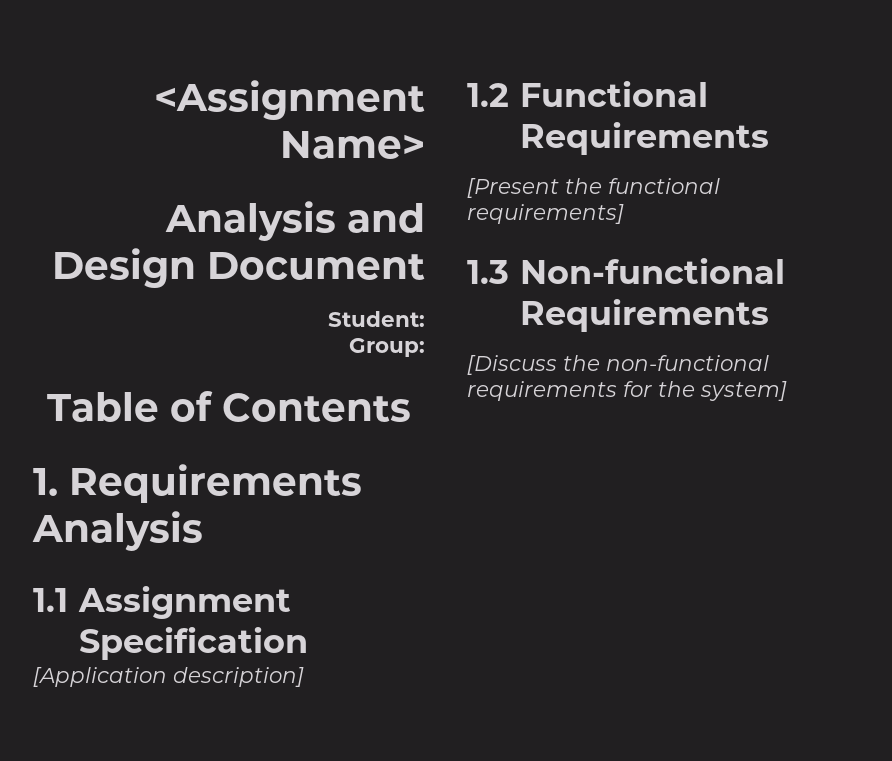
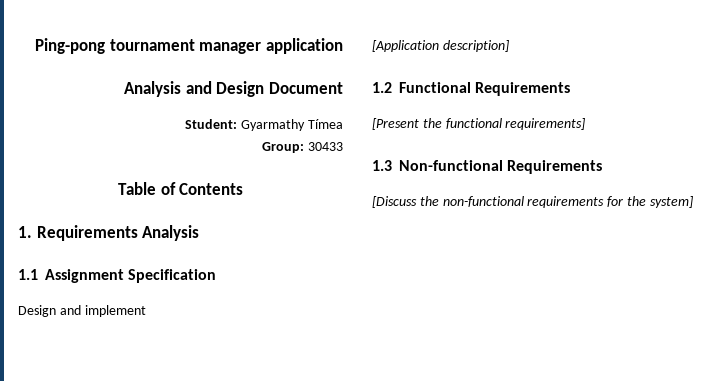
[154,80,425,120] [280,131,425,159] <Assignment Name> -> [35,38,343,54] Ping-pong tournament manager application
(425, 319) none -> [241,119,343,131] Gyarmathy Tímea
(425, 347) none -> [308,142,343,151] 30433
(308, 643) none -> [18,305,146,317] // Design and implement

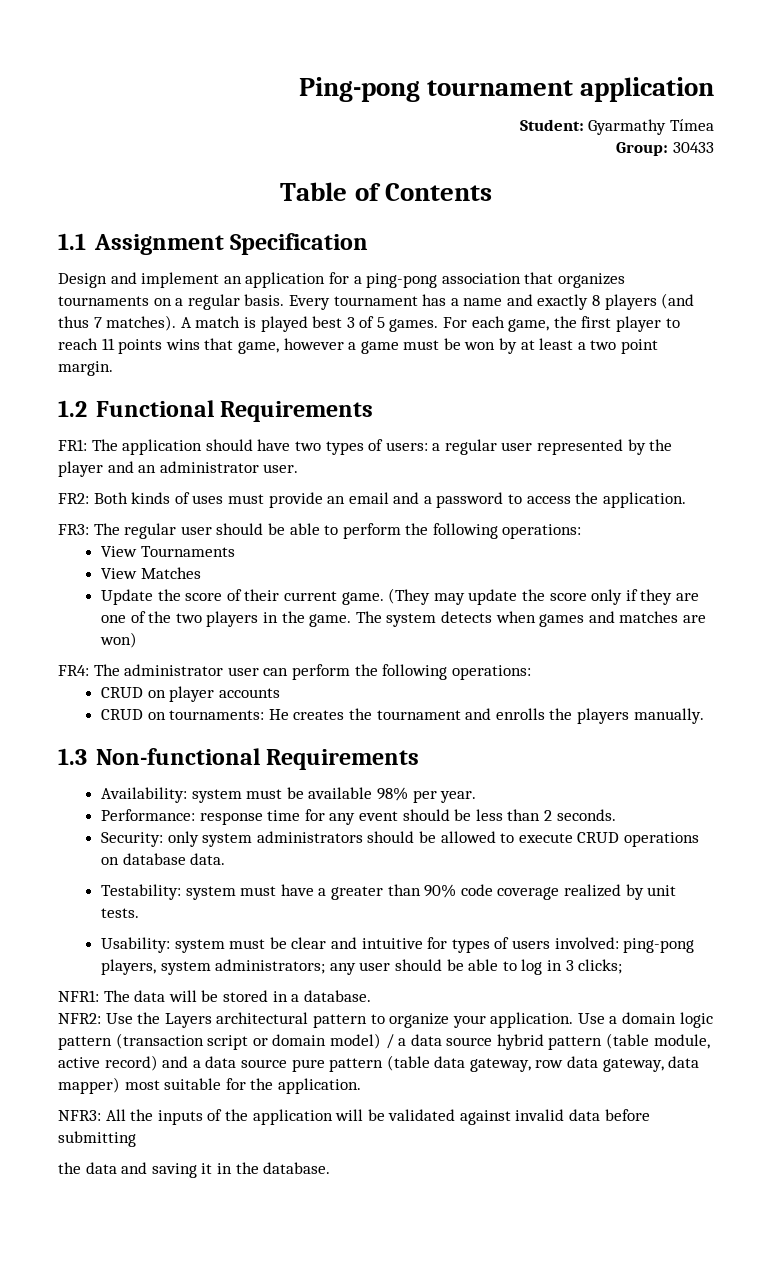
[199,38,343,54] [124,81,343,97] manager application // Analysis and Design Document -> [580,77,714,102] application
[18,225,200,241] // 1. Requirements Analysis -> (492, 192) none
[372,40,509,52] [372,82,571,96] [372,118,586,130] [372,160,603,174] [372,196,693,208] // [Application description] // 1.2 Functional Requirements // [Present the functional requirements] // 1.3 Non-functional Requirements // [Discuss the non-functional requirements for the system] -> [223,272,625,288] [58,293,695,310] [58,315,680,332] [58,338,659,354] [58,361,113,376] [58,400,373,422] [58,439,673,455] [58,461,299,477] [58,492,686,508] [58,523,582,539] [101,546,235,557] [101,567,201,579] [101,588,699,605] [101,611,706,627] [100,632,138,648] [58,664,531,680] [101,686,280,702] [101,708,704,724] [58,748,419,770] [101,787,477,803] [101,809,616,825] [101,831,699,847] [101,853,226,865] [101,884,677,900] [101,908,140,918] [101,937,695,953] [101,959,623,975] [58,990,371,1002] [58,1012,713,1028] [58,1033,710,1050] [58,1055,700,1072] [58,1077,361,1094] [58,1109,650,1125] [58,1131,136,1147] [58,1162,331,1178] an application for a ping-pong association that organizes tournaments on a regular basis. Every tournament has a name and exactly 8 players (and thus 7 matches). A match is played best 3 of 5 games. For each game, the first player to reach 11 points wins that game, however a game must be won by at least a two point margin. // 1.2 Functional Requirements // FR1: The application should have two types of users: a regular user represented by the player and an administrator user. // FR2: Both kinds of uses must provide an email and a password to access the application. // FR3: The regular user should be able to perform the following operations: // View Tournaments // View Matches // Update the score of their current game. (They may update the score only if they are one of the two players in the game. The system detects when games and matches are won) // FR4: The administrator user can perform the following operations: // CRUD on player accounts // CRUD on tournaments: He creates the tournament and enrolls the players manually. // 1.3 Non-functional Requirements // Availability: system must be available 98% per year. // Performance: response time for any event should be less than 2 seconds. // Security: only system administrators should be allowed to execute CRUD operations on database data. // Testability: system must have a greater than 90% code coverage realized by unit tests. // Usability: system must be clear and intuitive for types of users involved: ping-pong players, system administrators; any user should be able to log in 3 clicks; // NFR1: The data will be stored in a database. // NFR2: Use the Layers architectural pattern to organize your application. Use a domain logic pattern (transaction script or domain model) / a data source hybrid pattern (table module, active record) and a data source pure pattern (table data gateway, row data gateway, data mapper) most suitable for the application. // NFR3: All the inputs of the application will be validated against invalid data before submitting // the data and saving it in the database.

